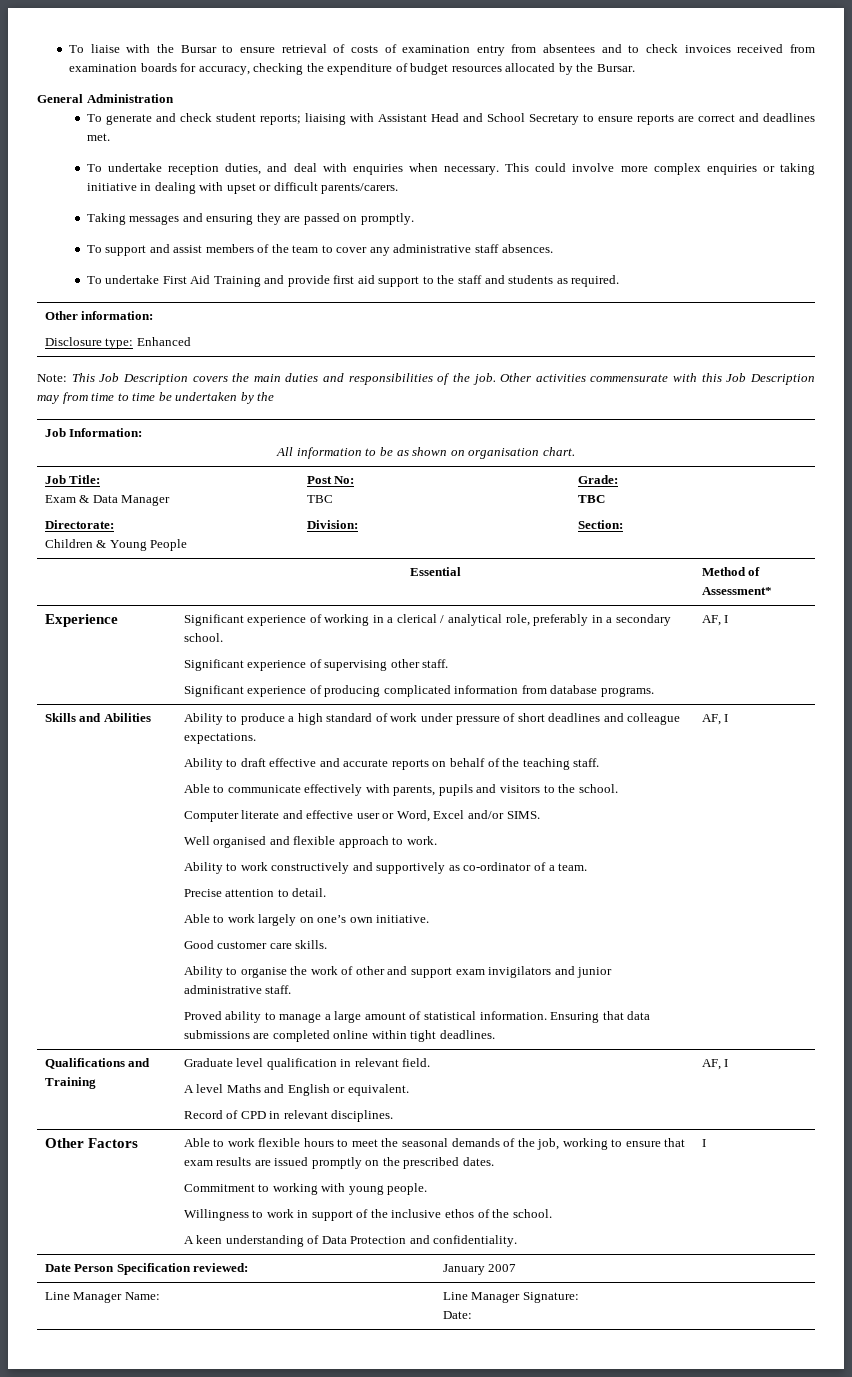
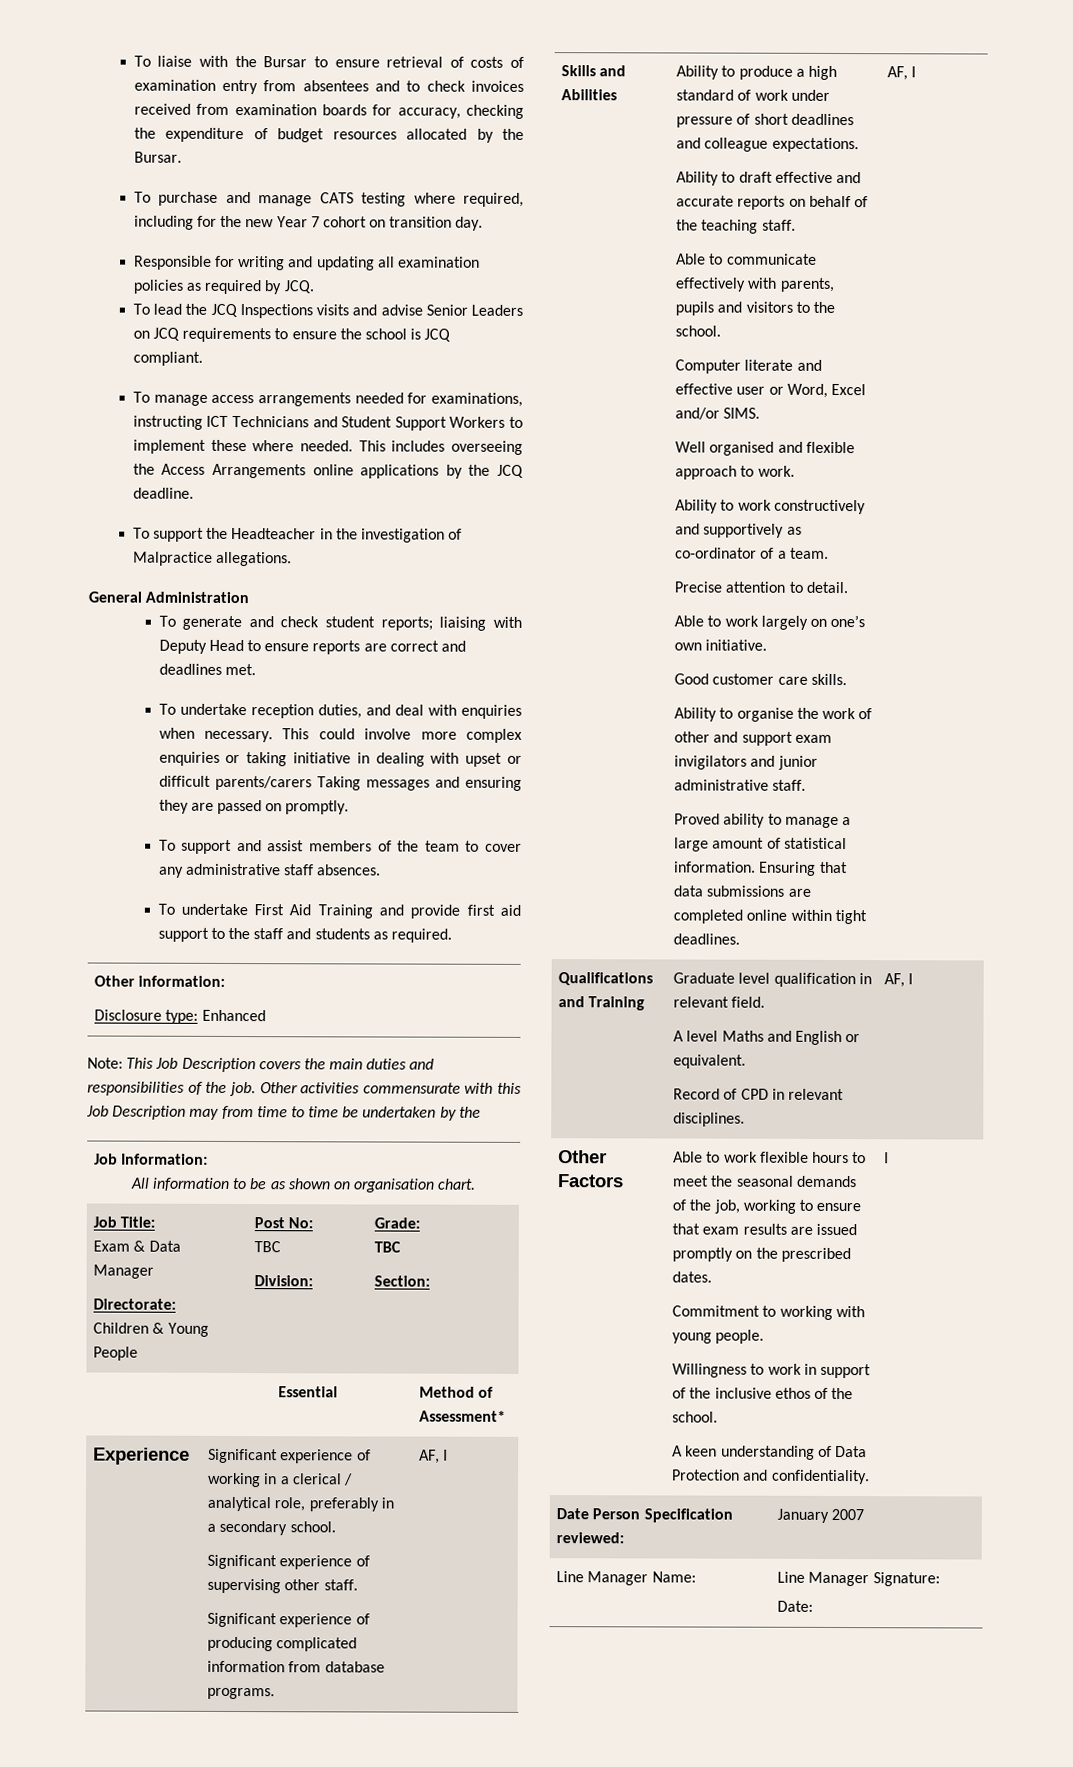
(635, 68) none -> [133,191,524,207] [133,215,484,231] [133,255,480,271] [132,279,314,295] [132,303,523,319] [132,327,452,343] [132,351,203,366] [132,391,523,407] [132,415,523,431] [132,439,523,455] [132,463,524,479] [132,487,194,499] [132,527,463,543] [132,551,292,567] // To purchase and manage CATS testing where required, including for the new Year 7 cohort on transition day. // Responsible for writing and updating all examination policies as required by JCQ. // To lead the JCQ Inspections visits and advise Senior Leaders on JCQ requirements to ensure the school is JCQ compliant. // To manage access arrangements needed for examinations, instructing ICT Technicians and Student Support Workers to implement these where needed. This includes overseeing the Access Arrangements online applications by the JCQ deadline. // To support the Headteacher in the investigation of Malpractice allegations.
[377,113,579,125] Assistant Head and School Secretary -> [158,639,244,654] Deputy Head
[321,183,399,194] parents/carers. // -> [214,775,312,791] parents/carers

